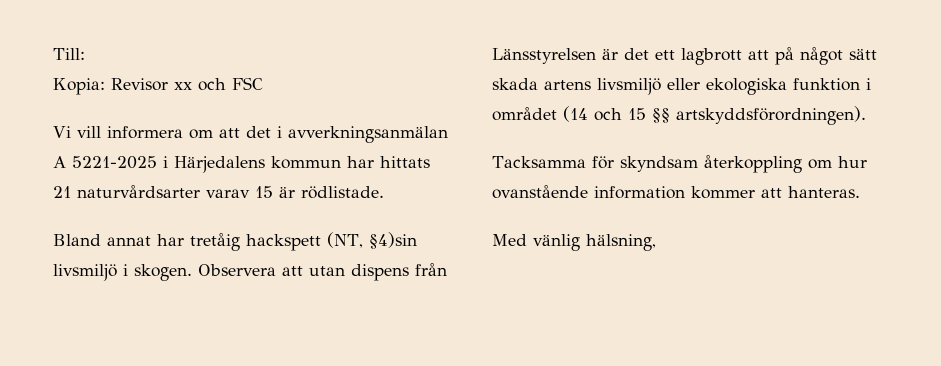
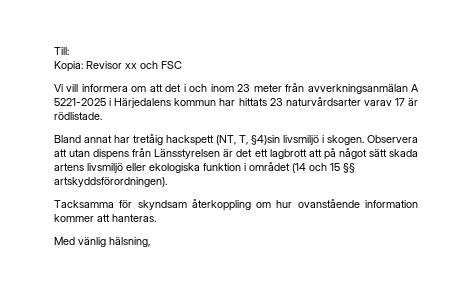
(282, 132) none -> [189,83,305,92] och inom 23 meter från
[53,186,71,198] 21 -> [269,98,283,106] 23
[255,186,273,198] 15 -> [394,98,405,106] 17
(363, 240) none -> [239,135,248,145] T,

